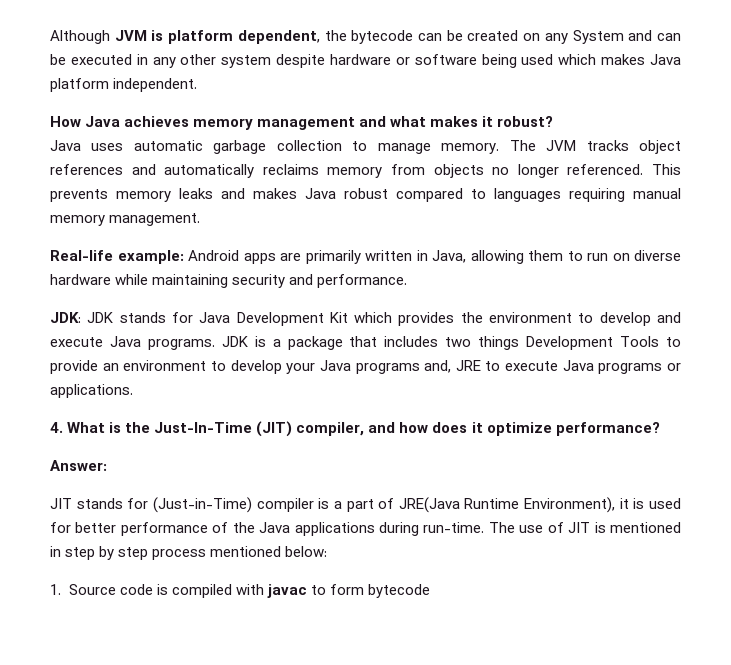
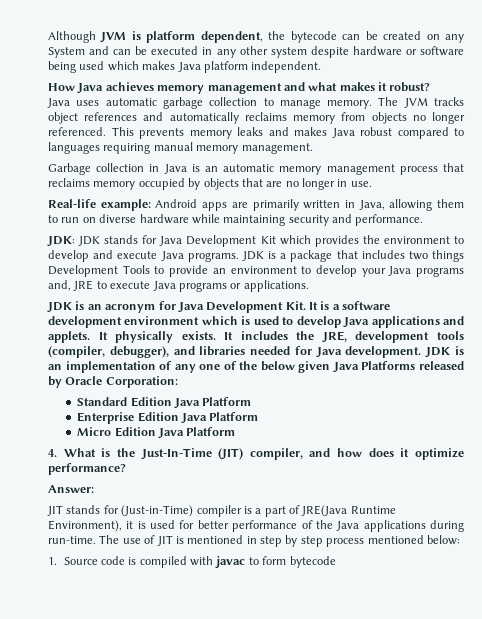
(201, 219) none -> [48,163,464,175] [48,178,372,190] // Garbage collection in Java is an automatic memory management process that reclaims memory occupied by objects that are no longer in use.
(133, 391) none -> [47,301,391,313] [48,316,465,328] [48,331,464,343] [48,346,464,358] [48,361,464,373] [48,376,178,388] [77,397,252,409] [77,412,259,424] [77,427,236,439] // JDK is an acronym for Java Development Kit. It is a software development environment which is used to develop Java applications and applets. It physically exists. It includes the JRE, development tools (compiler, debugger), and libraries needed for Java development. JDK is an implementation of any one of the below given Java Platforms released by Oracle Corporation: // Standard Edition Java Platform // Enterprise Edition Java Platform // Micro Edition Java Platform

